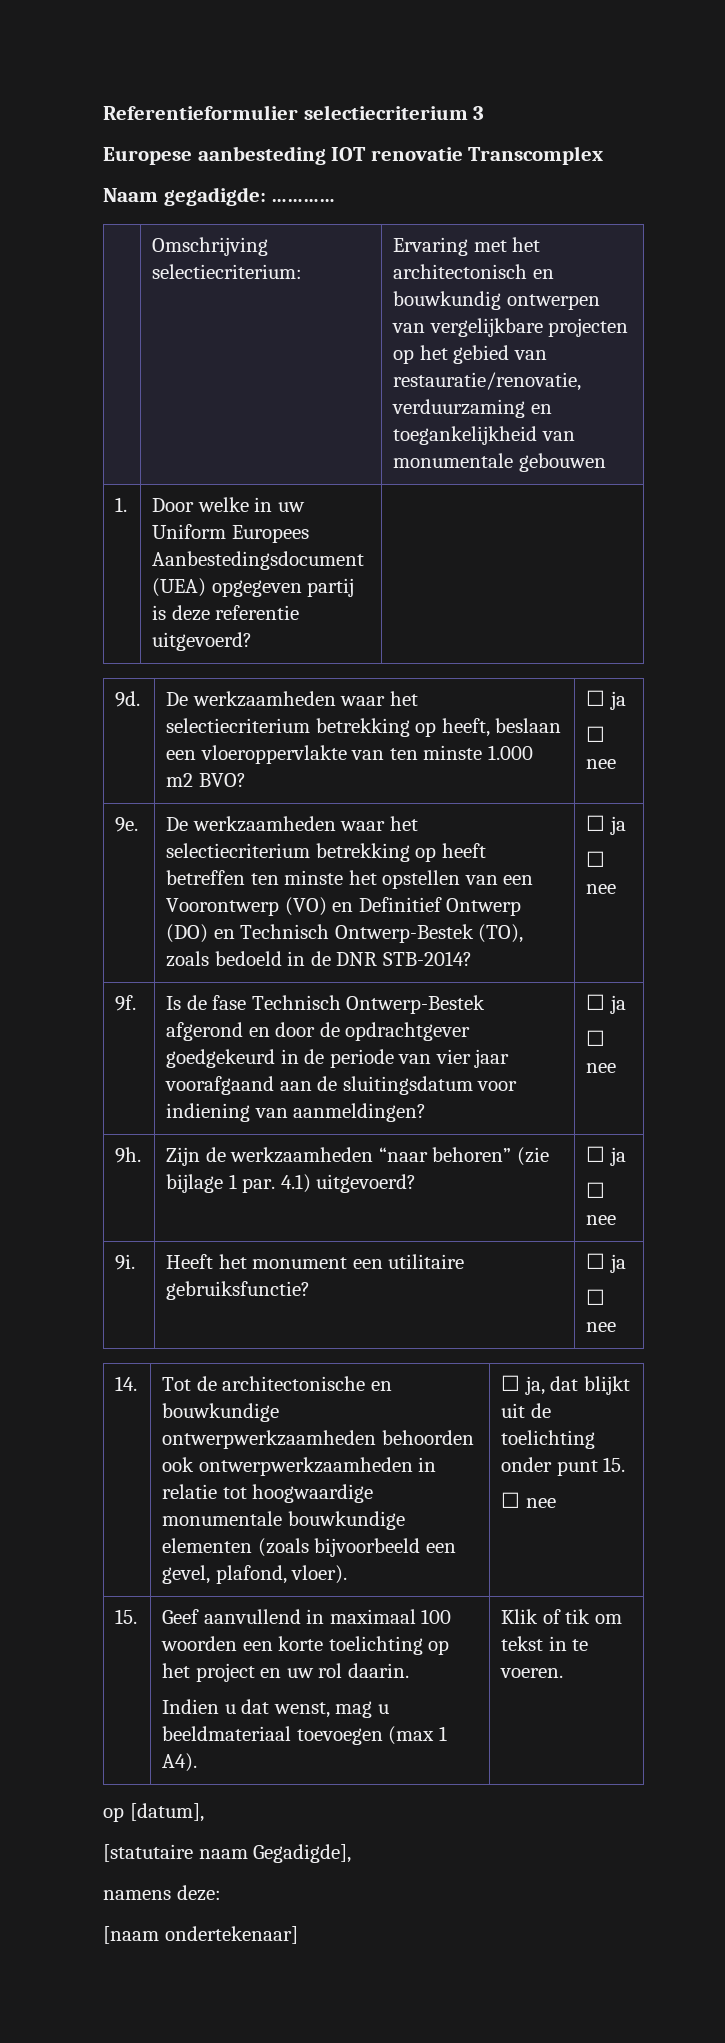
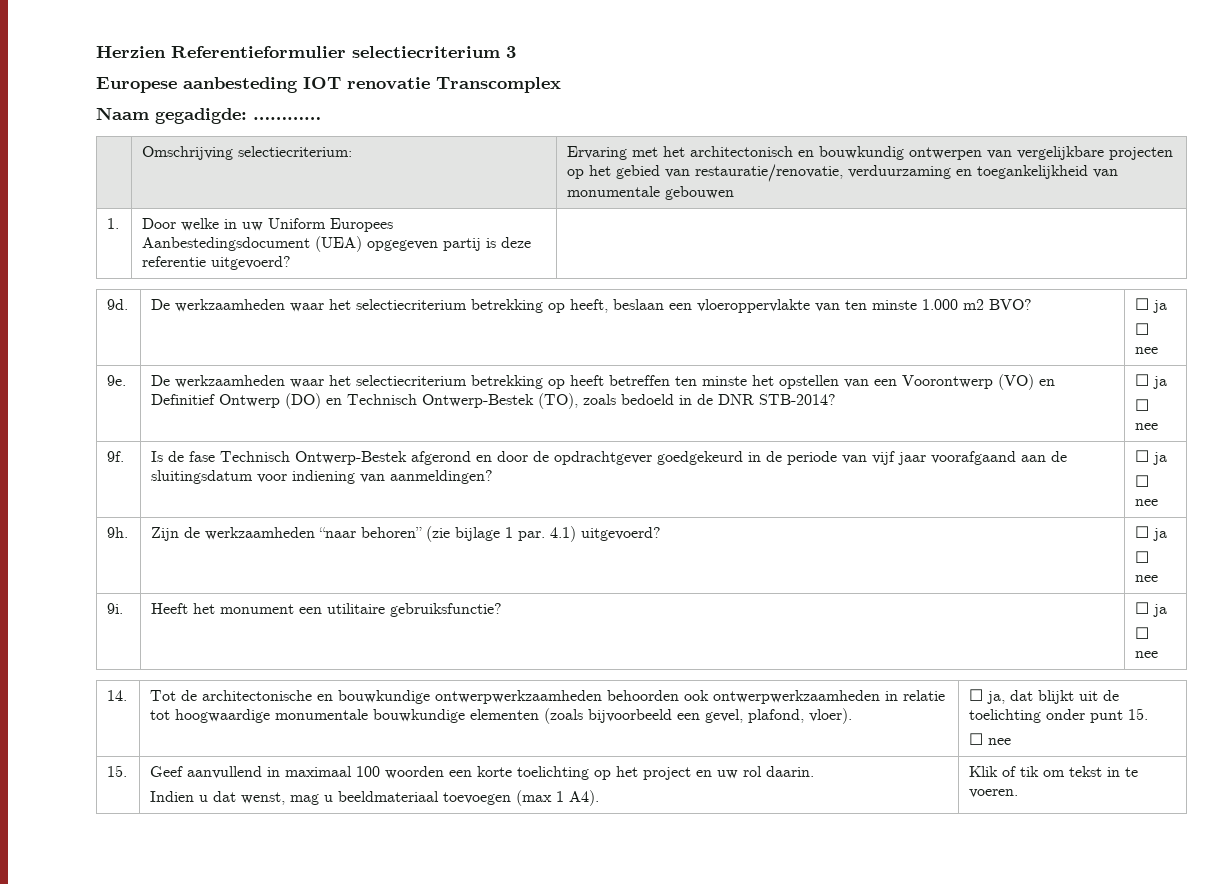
(103, 112) none -> [96,46,166,58] Herzien
[435,1049,471,1064] vier -> [872,451,896,465] vijf
[103,1803,204,1822] [103,1844,352,1863] [103,1885,221,1901] [103,1926,298,1944] // op [datum], // [statutaire naam Gegadigde], // namens deze: // [naam ondertekenaar] -> (1019, 793) none

